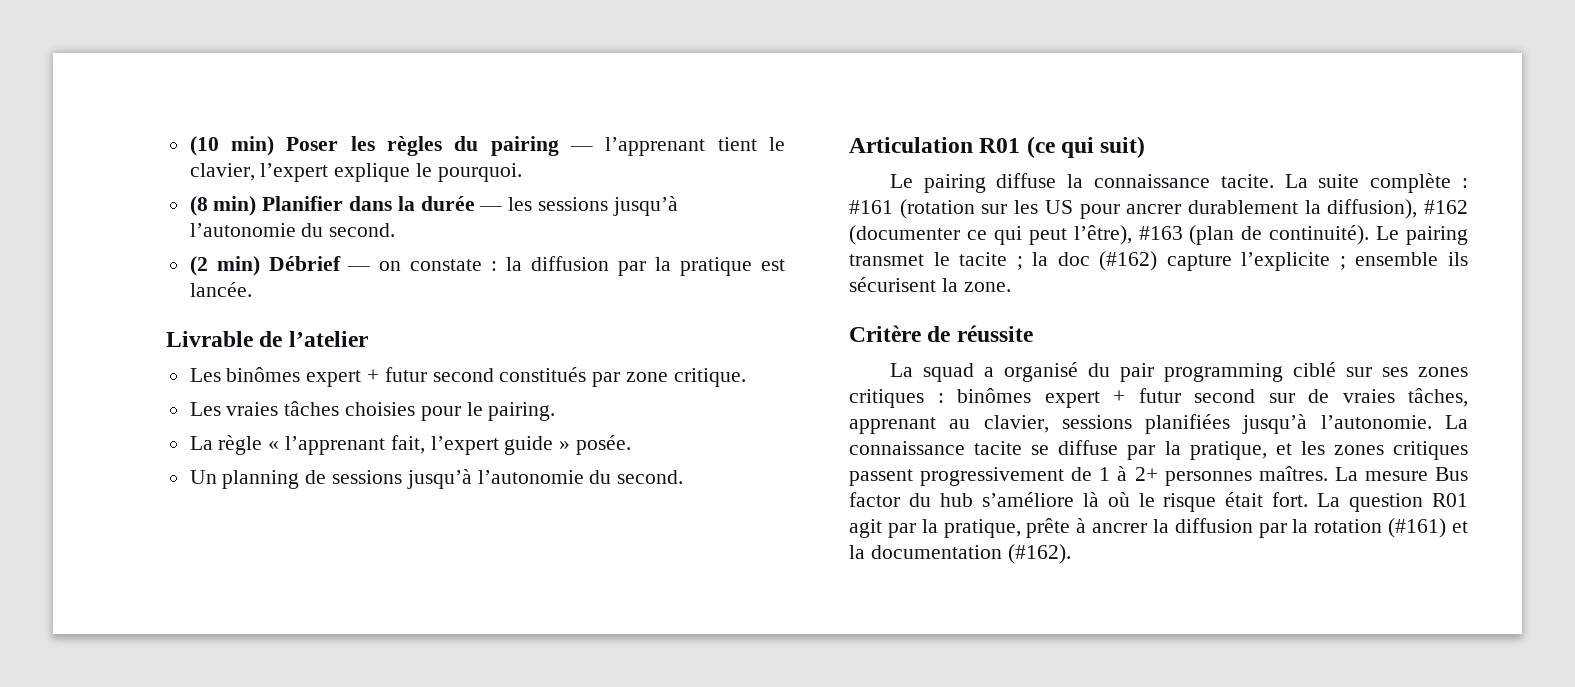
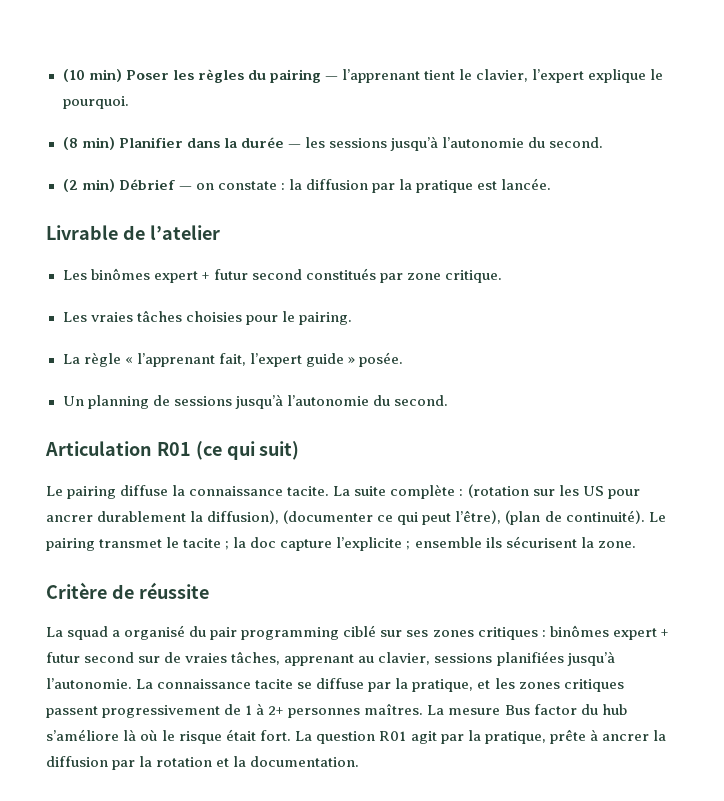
[849,200,893,214] #161 -> (464, 492) none
[1424,200,1468,214] #162 -> (280, 517) none
[1138,226,1183,240] #163 -> (502, 517) none
[1099,251,1158,271] (#162) -> (277, 542) none
[1388,518,1447,538] (#161) -> (213, 762) none
[870,544,1071,564] documentation (#162). -> [250,756,360,767] documentation.

